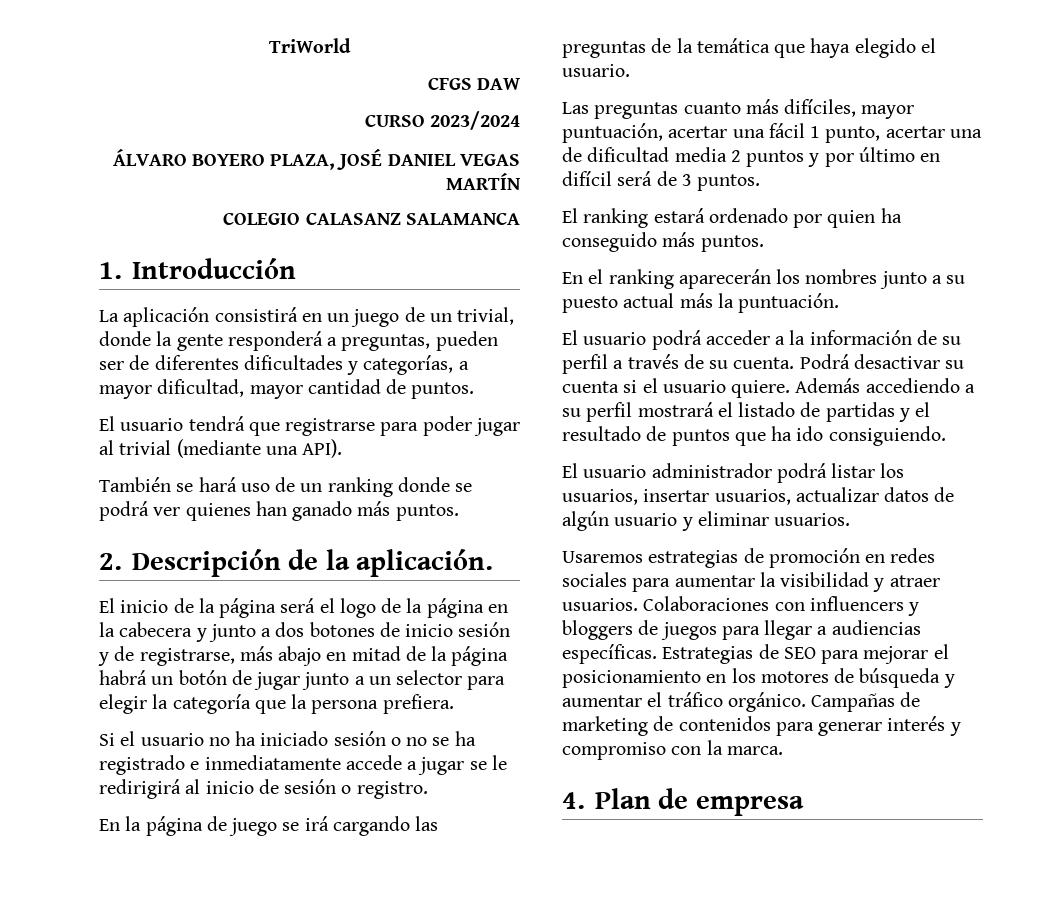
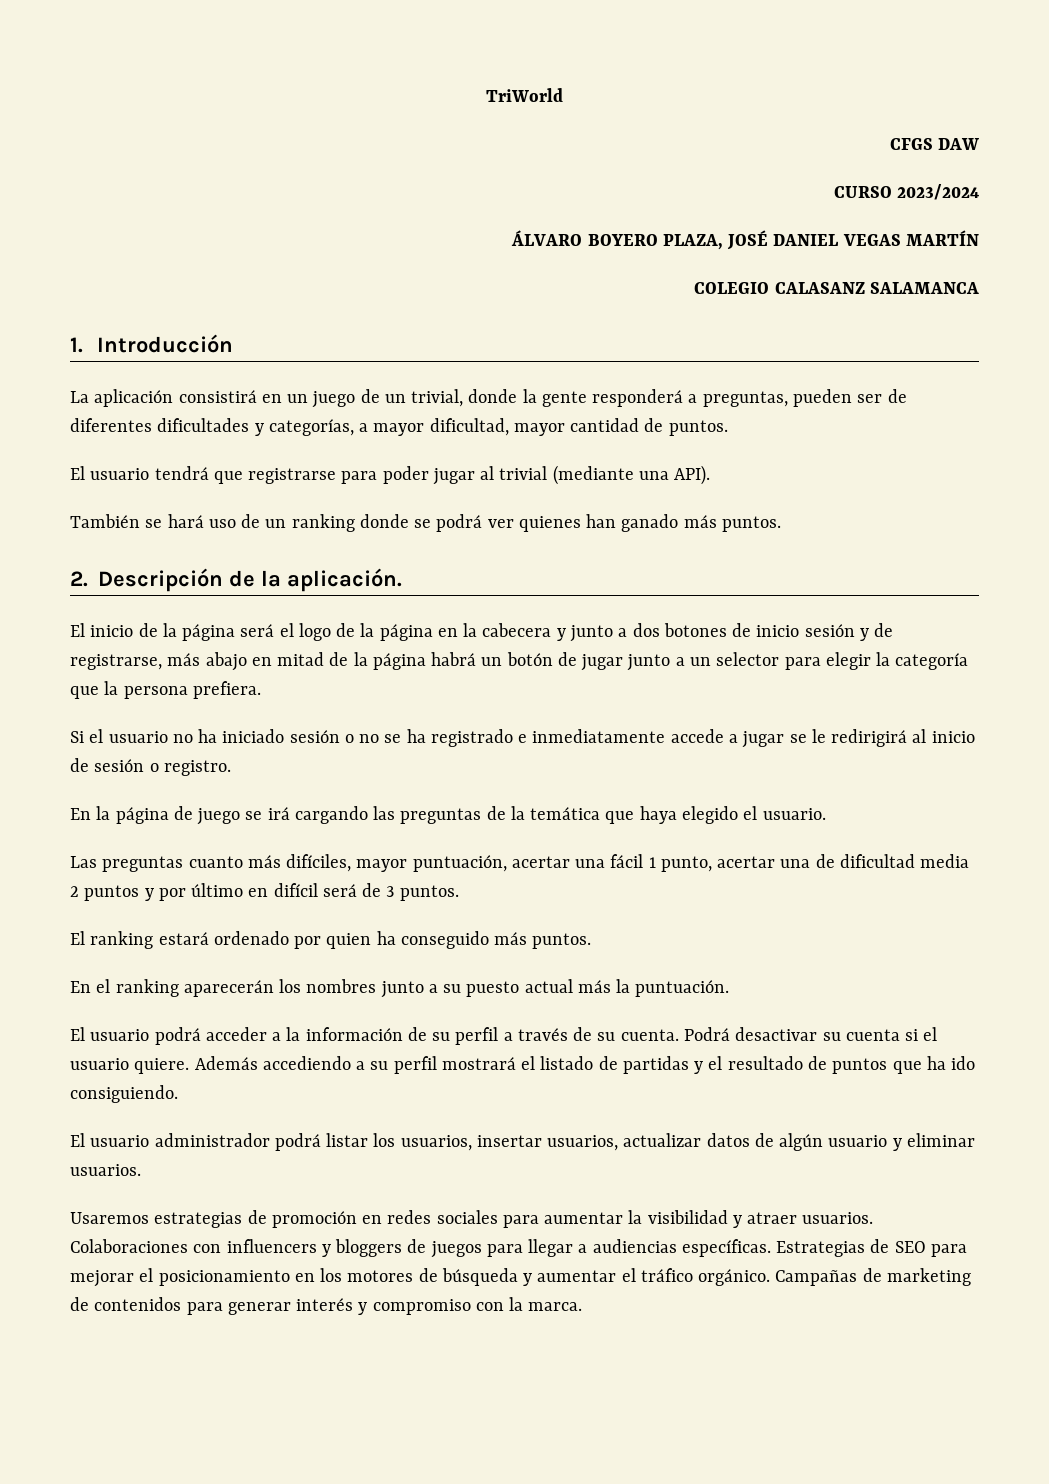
[562,788,804,816] // 4. Plan de empresa -> (583, 1306) none

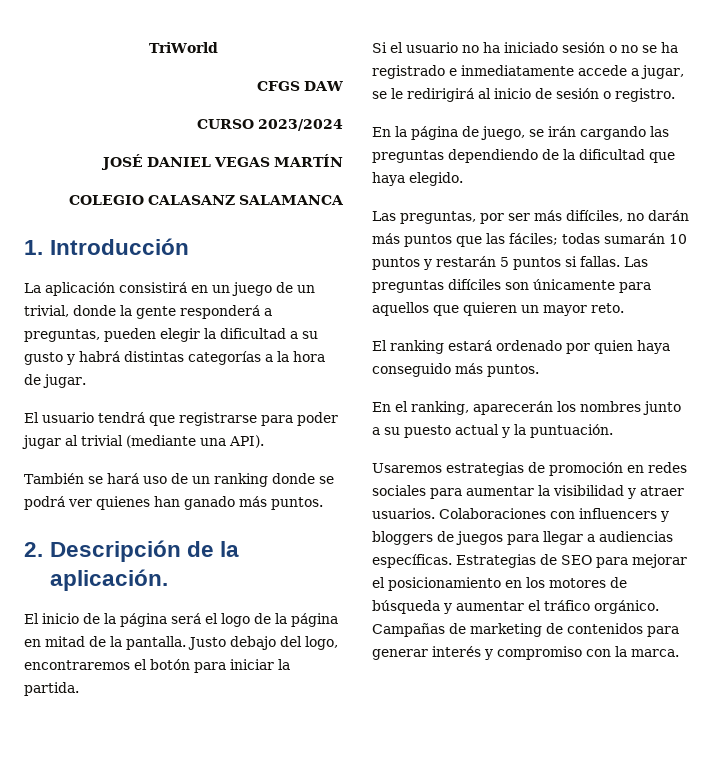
[511,230,723,250] ÁLVARO BOYERO PLAZA, -> (343, 125) none
[857,389,907,403] [70,418,728,436] ser de diferentes dificultades y categorías, a mayor dificultad, mayor cantidad de puntos. -> [160,328,318,342] [24,351,325,365] [24,374,86,388] elegir la dificultad a su gusto y habrá distintas categorías a la hora de jugar.
[463,623,894,642] [70,652,969,671] [70,681,261,699] la cabecera y junto a dos botones de inicio sesión y de registrarse, más abajo en mitad de la página habrá un botón de jugar junto a un selector para elegir la categoría que la persona prefiera. -> [45,636,338,650] [24,659,290,673] [24,682,79,696] mitad de la pantalla. Justo debajo del logo, encontraremos el botón para iniciar la partida.
[742,731,785,748] jugar -> [641,65,684,79] jugar,
[197,807,290,825] juego se irá -> [481,126,576,140] juego, se irán
[486,806,601,820] de la temática -> [448,149,645,163] dependiendo de la dificultad
[681,806,826,824] [70,854,970,872] [70,883,459,901] elegido el usuario. // Las preguntas cuanto más difíciles, mayor puntuación, acertar una fácil 1 punto, acertar una de dificultad media 2 puntos y por último en difícil será de 3 puntos. -> [409,172,463,186] [372,210,689,224] [372,233,687,247] [372,256,648,270] [372,279,651,293] [372,302,624,316] elegido. // Las preguntas, por ser más difíciles, no darán más puntos que las fáciles; todas sumarán 10 puntos y restarán 5 puntos si fallas. Las preguntas difíciles son únicamente para aquellos que quieren un mayor reto.
[376,931,396,945] ha -> [637,340,670,354] haya
[115,979,179,997] ranking -> [411,401,469,415] ranking,
[577,980,611,993] más -> [501,427,510,438] y
[70,1027,938,1045] [70,1056,976,1074] [70,1085,178,1103] [70,1133,975,1151] [70,1164,141,1176] // El usuario podrá acceder a la información de su perfil a través de su cuenta. Podrá desactivar su cuenta si el usuario quiere. Además accediendo a su perfil mostrará el listado de partidas y el resultado de puntos que ha ido consiguiendo. // El usuario administrador podrá listar los usuarios, insertar usuarios, actualizar datos de algún usuario y eliminar usuarios. -> (613, 431) none

